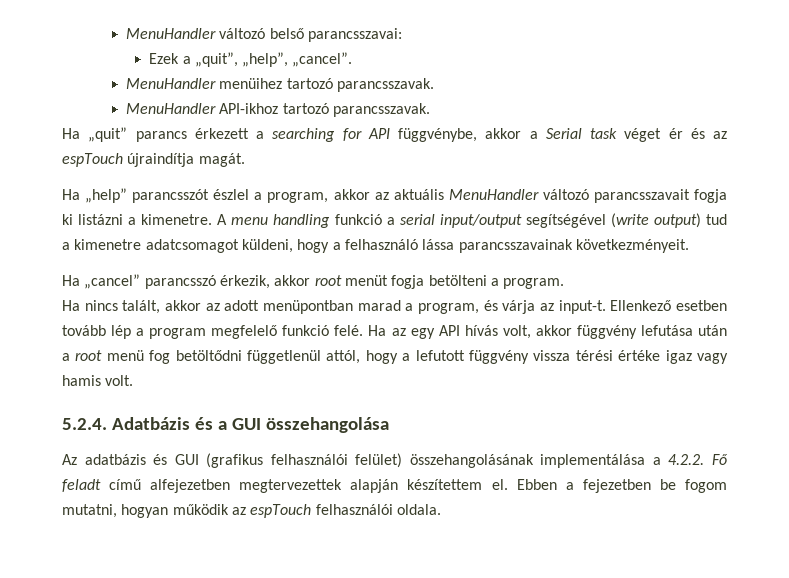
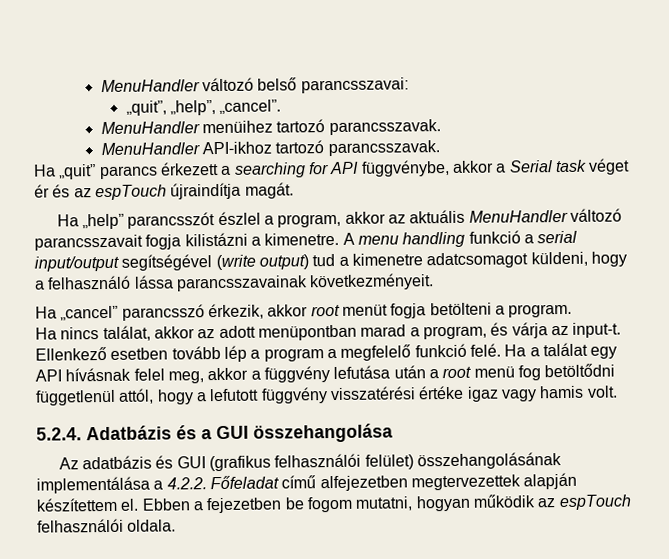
[149,53,191,64] Ezek a -> (409, 85) none
[62,214,124,225] ki listázni -> [184,232,248,247] kilistázni
[122,300,161,314] talált, -> [102,325,151,342] találat,
(207, 333) none -> [326,348,337,359] a
[391,325,572,339] az egy API hívás volt, akkor -> [529,342,618,359] [35,367,261,384] a találat egy API hívásnak felel meg, akkor a
[533,350,613,361] vissza térési -> [329,386,416,401] visszatérési
[712,454,728,465] [62,479,101,492] Fő feladt -> [209,475,279,490] Főfeladat

